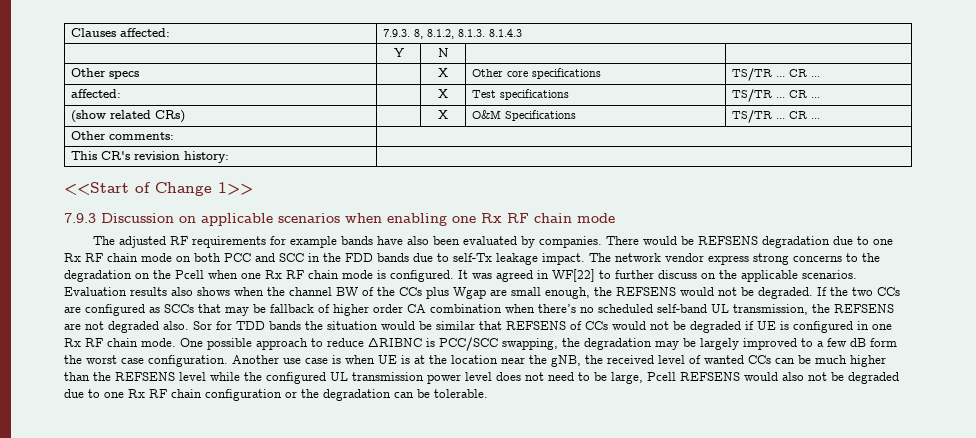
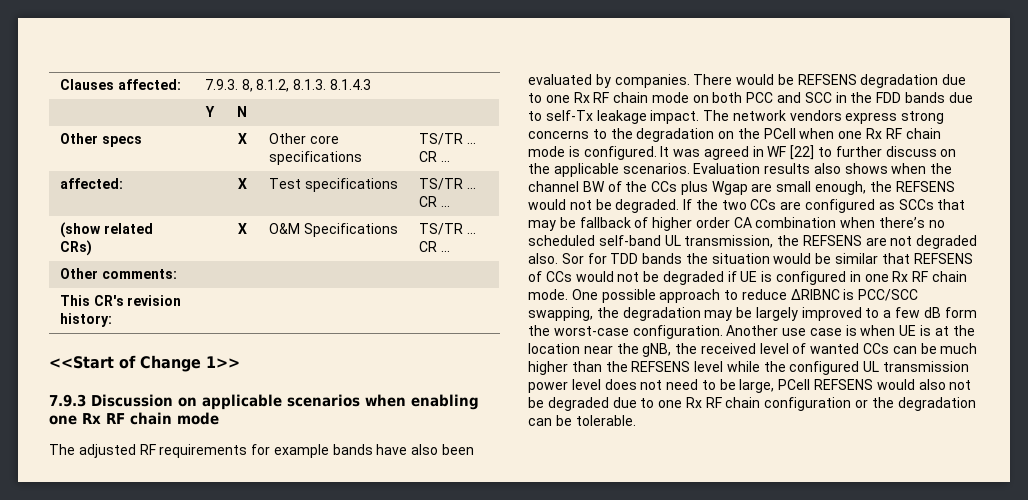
[665,253,704,262] vendor -> [789,110,842,121] vendors
[175,270,204,279] Pcell -> [763,128,796,139] PCell
[552,269,595,282] WF[22] -> [767,145,815,160] WF [22]
[86,355,144,364] worst case -> [553,326,629,336] worst-case
[647,372,676,381] Pcell -> [778,379,811,390] PCell

